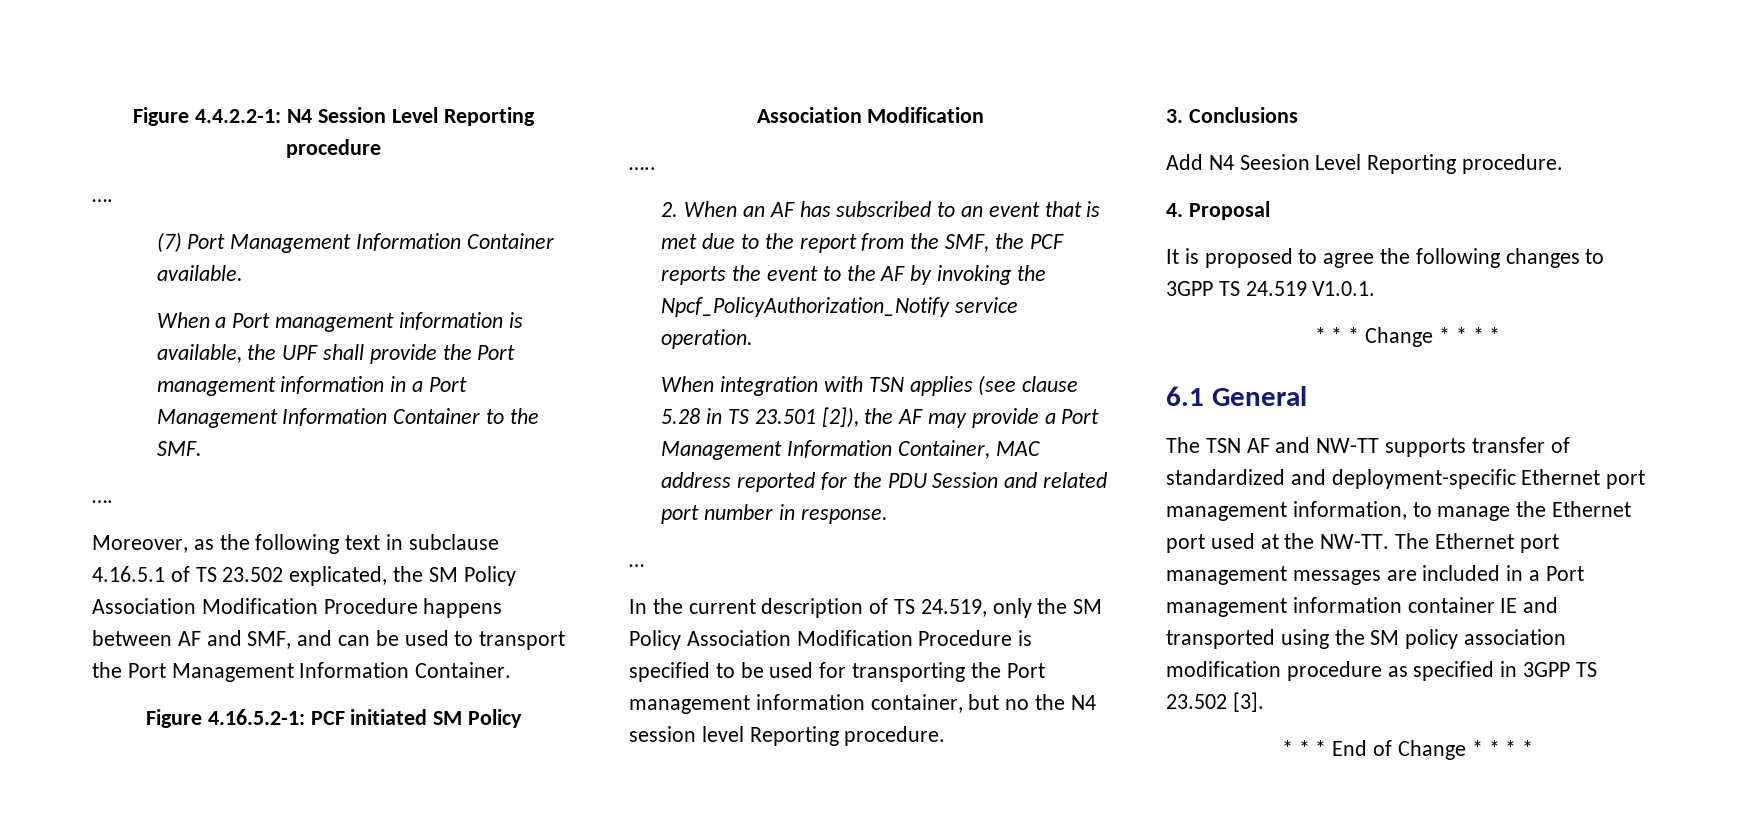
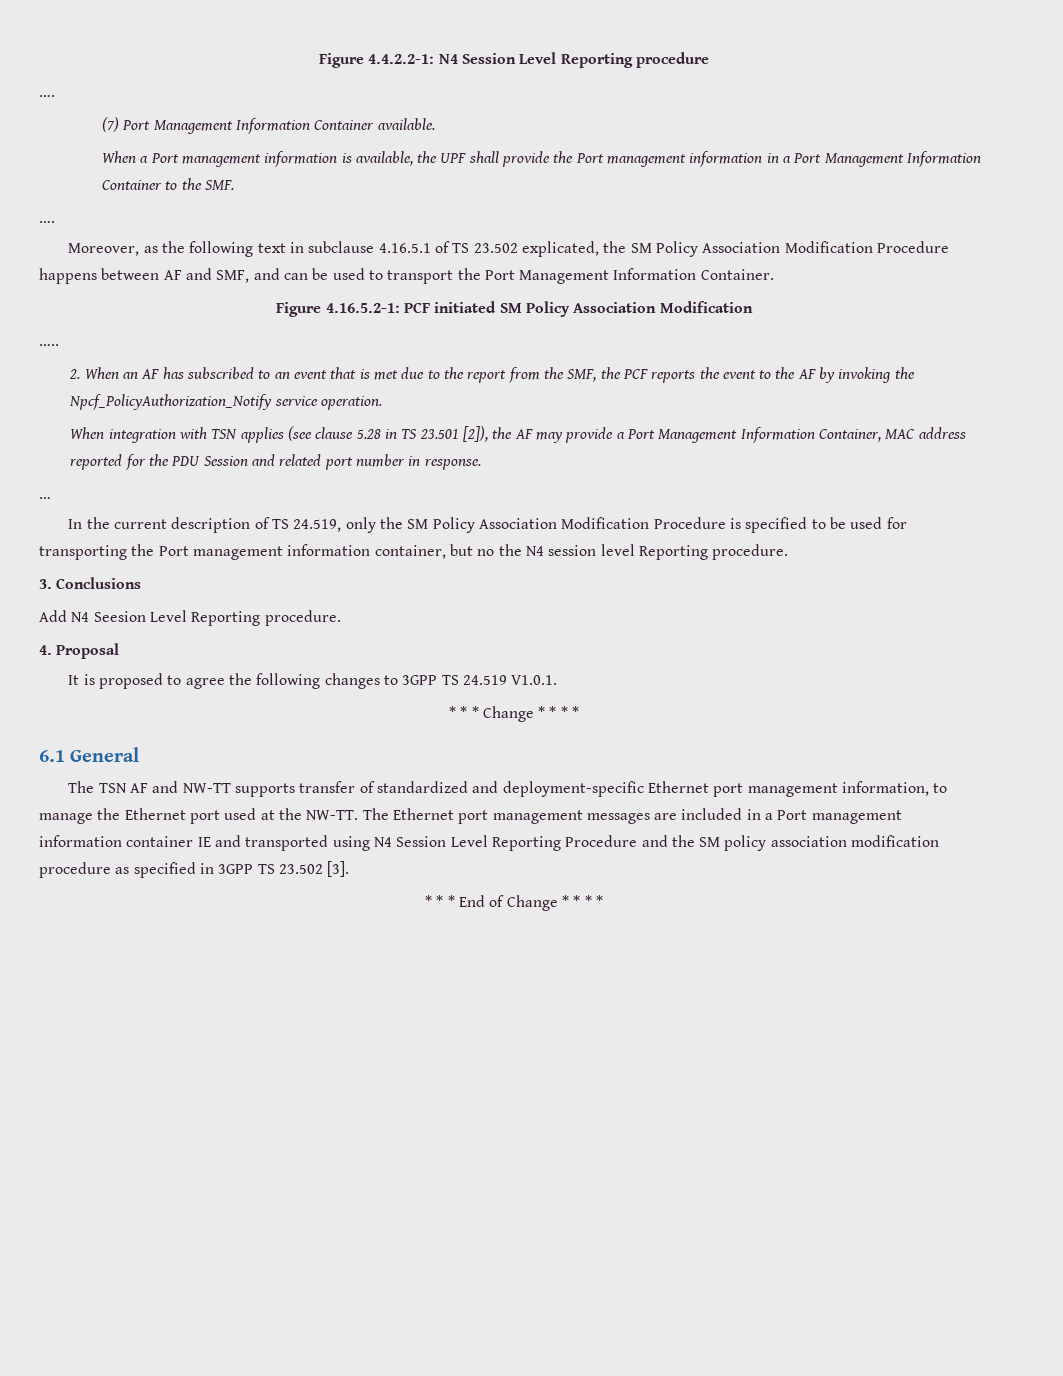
(1329, 639) none -> [373,835,668,851] N4 Session Level Reporting Procedure and

